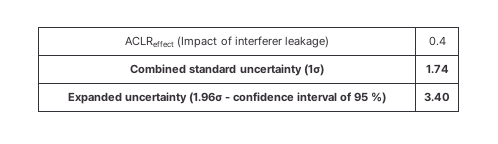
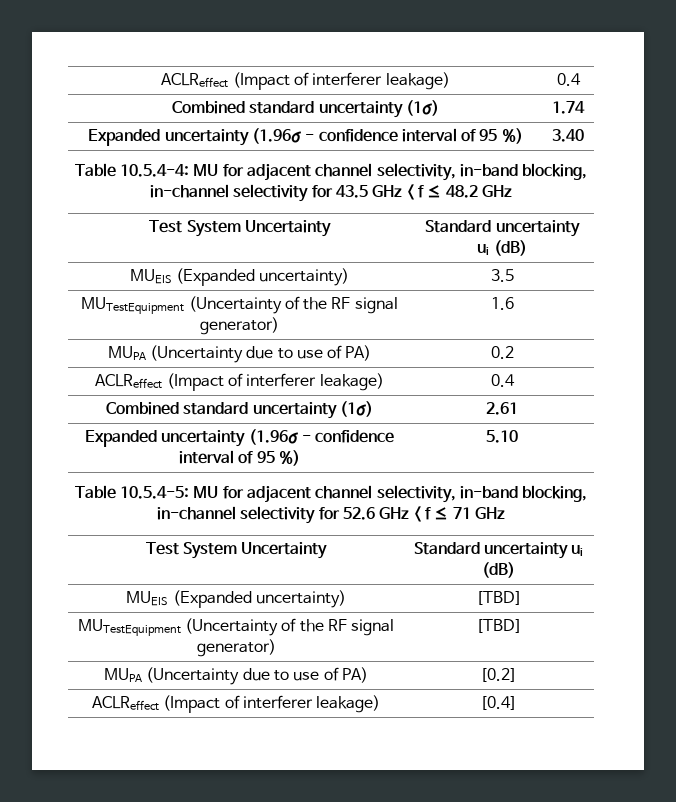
(450, 97) none -> [74,163,588,181] [150,184,512,202] [149,220,331,237] [425,220,580,237] [477,240,527,256] [129,268,350,286] [490,269,514,282] [81,296,398,314] [200,317,279,335] [490,297,514,310] [107,345,372,363] [490,346,514,359] [95,373,384,391] [490,374,515,387] [106,401,373,419] [486,402,518,415] [84,429,395,447] [179,450,300,466] [486,430,518,443] [74,485,588,503] [157,506,505,524] [145,542,328,559] [413,542,584,559] [482,562,515,578] [126,590,346,608] [475,591,522,605] [77,618,395,636] [196,639,276,657] [475,619,522,633] [104,667,368,685] [480,668,517,682] [91,695,381,713] [480,696,517,710] // Table 10.5.4-4: MU for adjacent channel selectivity, in-band blocking, in-channel selectivity for 43.5 GHz < f ≤ 48.2 GHz // Test System Uncertainty | Standard uncertainty ui (dB) // MUEIS (Expanded uncertainty) | 3.5 // MUTestEquipment (Uncertainty of the RF signal generator) | 1.6 // MUPA (Uncertainty due to use of PA) | 0.2 // ACLReffect (Impact of interferer leakage) | 0.4 // Combined standard uncertainty (1σ) | 2.61 // Expanded uncertainty (1.96σ - confidence interval of 95 %) | 5.10 // Table 10.5.4-5: MU for adjacent channel selectivity, in-band blocking, in-channel selectivity for 52.6 GHz < f ≤ 71 GHz // Test System Uncertainty | Standard uncertainty ui (dB) // MUEIS (Expanded uncertainty) | [TBD] // MUTestEquipment (Uncertainty of the RF signal generator) | [TBD] // MUPA (Uncertainty due to use of PA) | [0.2] // ACLReffect (Impact of interferer leakage) | [0.4]

